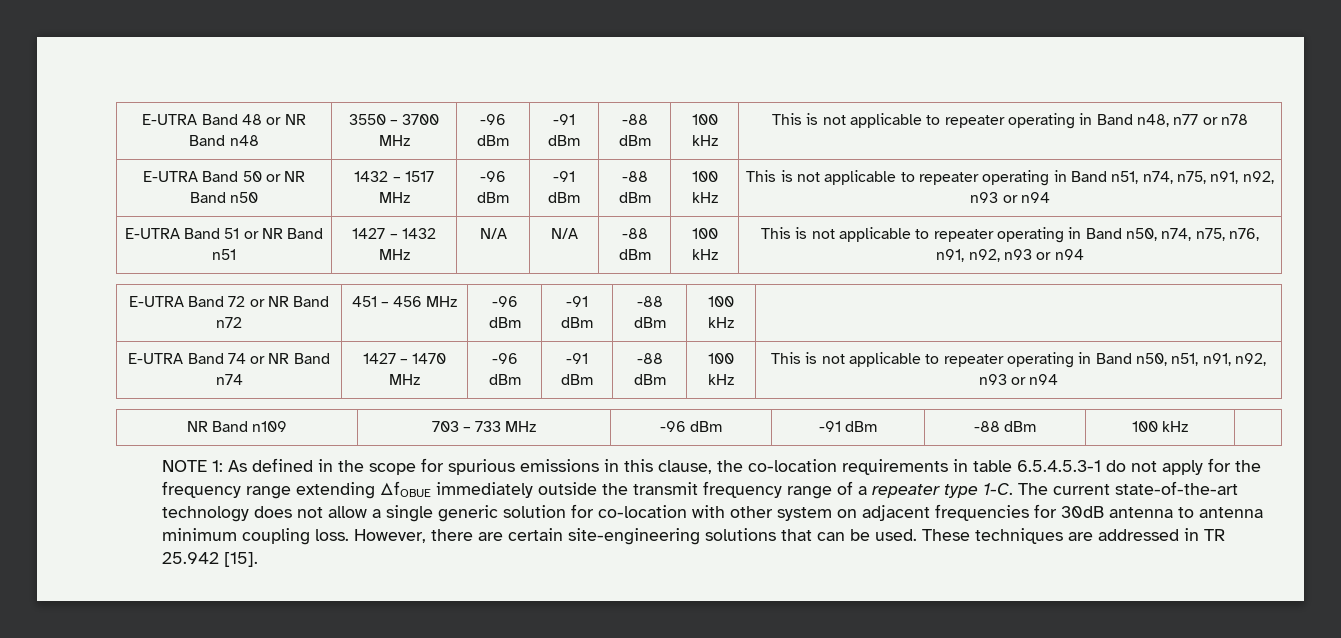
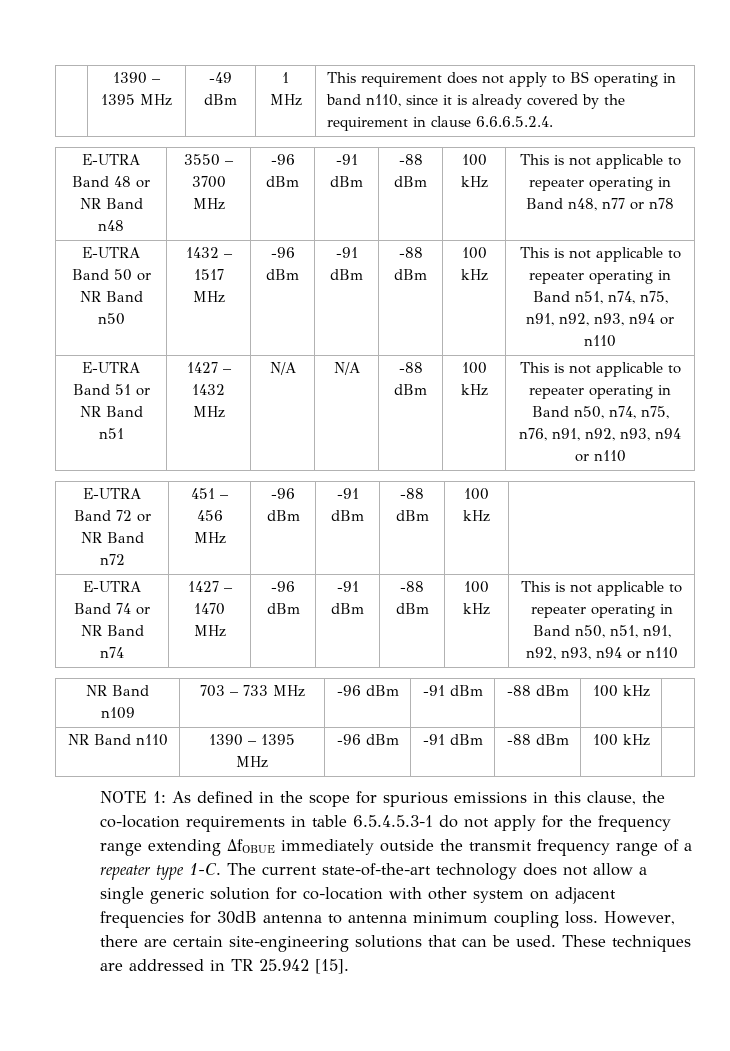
(142, 119) none -> [113,72,161,84] [101,94,172,106] [209,72,232,83] [204,94,237,105] [282,72,289,83] [269,94,302,106] [327,71,677,87] [326,94,626,109] [327,116,554,131] | 1390 – 1395 MHz | -49 dBm | 1 MHz | This requirement does not apply to BS operating in band n110, since it is already covered by the requirement in clause 6.6.6.5.2.4. //
[970,192,1050,203] n93 or n94 -> [594,313,674,326] [584,335,616,347] n93, n94 or n110
[1003,249,1084,260] n93 or n94 -> [620,428,681,441] [574,450,626,462] n93, n94 or n110
[978,374,1059,385] n93 or n94 -> [560,647,678,660] n93, n94 or n110
(1189, 426) none -> [67,734,168,746] [209,734,295,746] [236,756,268,768] [336,734,399,745] [422,734,483,745] [506,734,569,745] [592,734,650,746] // NR Band n110 | 1390 – 1395 MHz | -96 dBm | -91 dBm | -88 dBm | 100 kHz |

